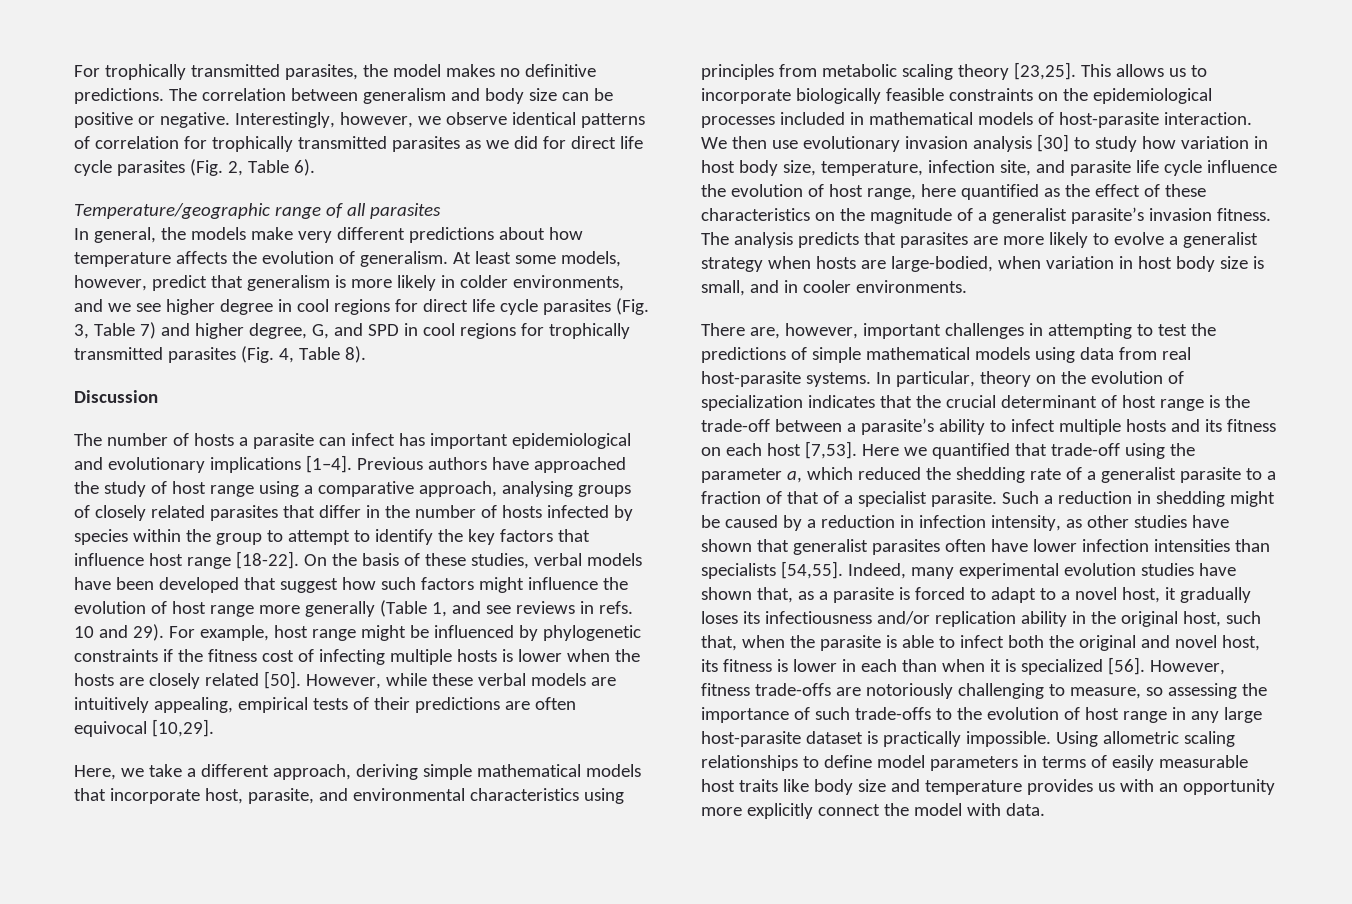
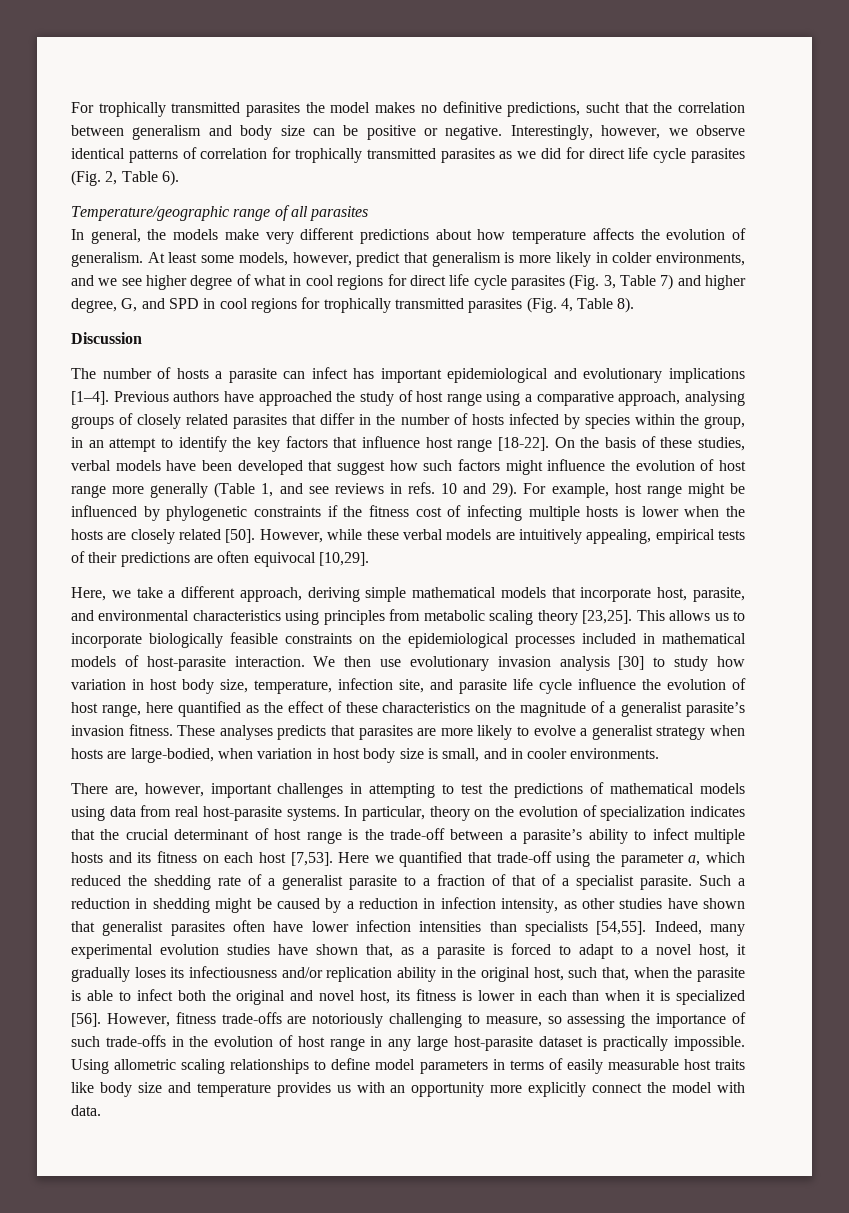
[284,64,358,80] parasites, -> [246,102,301,117] parasites
[74,88,197,104] predictions. The -> [507,102,673,117] predictions, sucht that the
(273, 307) none -> [236,274,287,286] of what
[215,530,283,545] group to -> [703,416,745,429] [71,437,104,448] group, in an
[701,232,793,248] The analysis -> [177,725,273,740] These analyses
[811,347,861,363] simple -> (605, 788) none
[935,708,952,720] to -> [171,1036,184,1047] in

